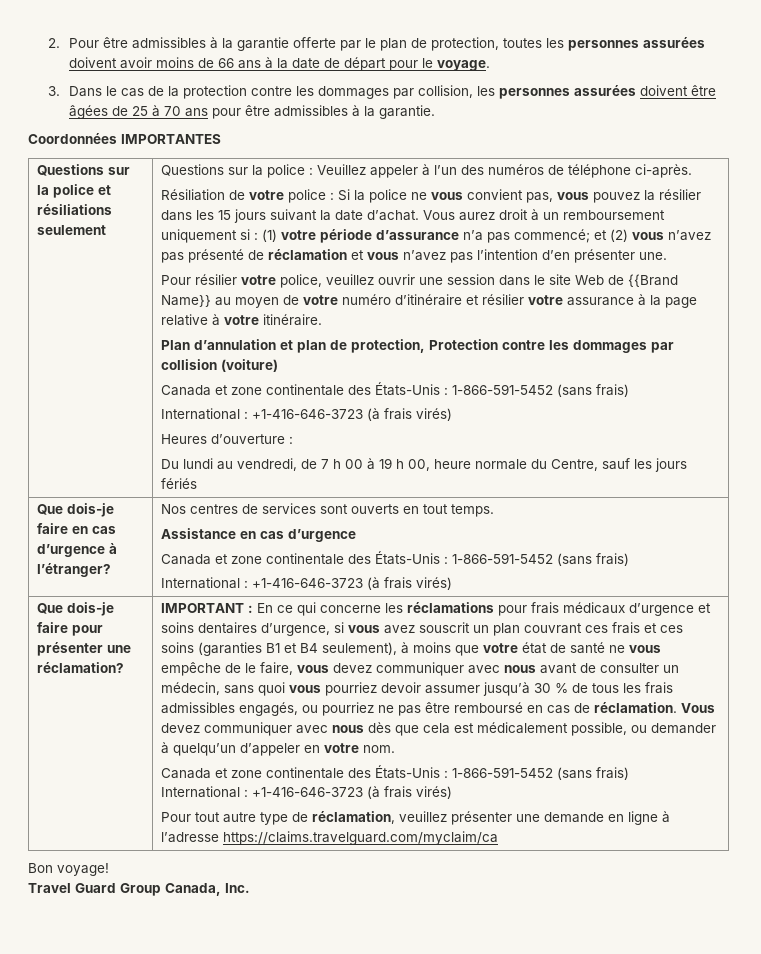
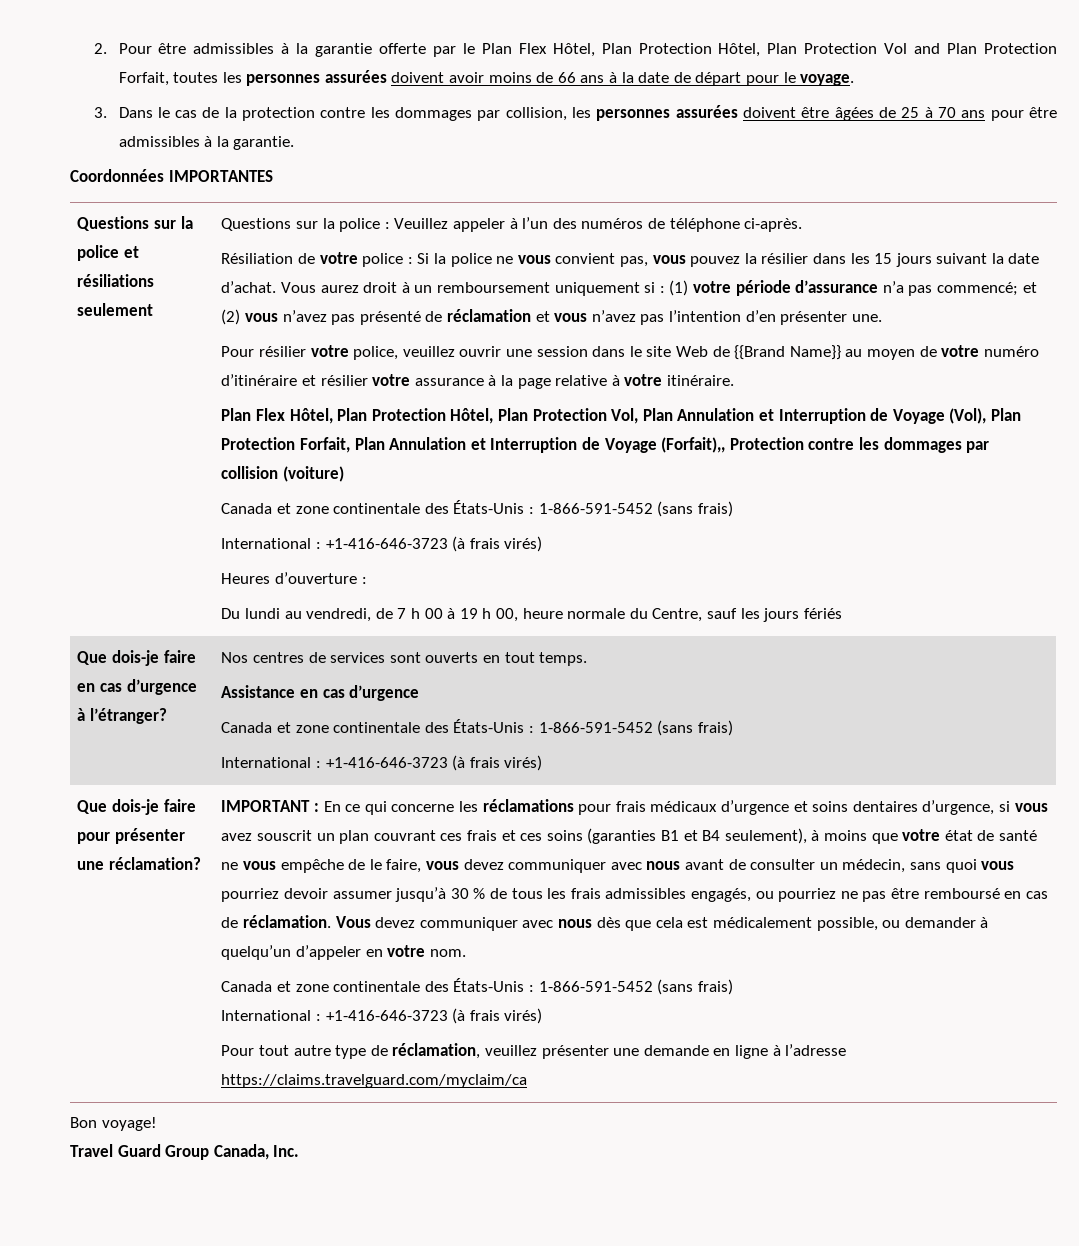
[379,37,499,51] plan de protection, -> [481,43,1058,57] [118,72,169,86] Plan Flex Hôtel, Plan Protection Hôtel, Plan Protection Vol and Plan Protection Forfait,
[194,339,426,353] d’annulation et plan de protection, -> [256,408,1021,424] [221,437,726,453] Flex Hôtel, Plan Protection Hôtel, Plan Protection Vol, Plan Annulation et Interruption de Voyage (Vol), Plan Protection Forfait, Plan Annulation et Interruption de Voyage (Forfait),,

